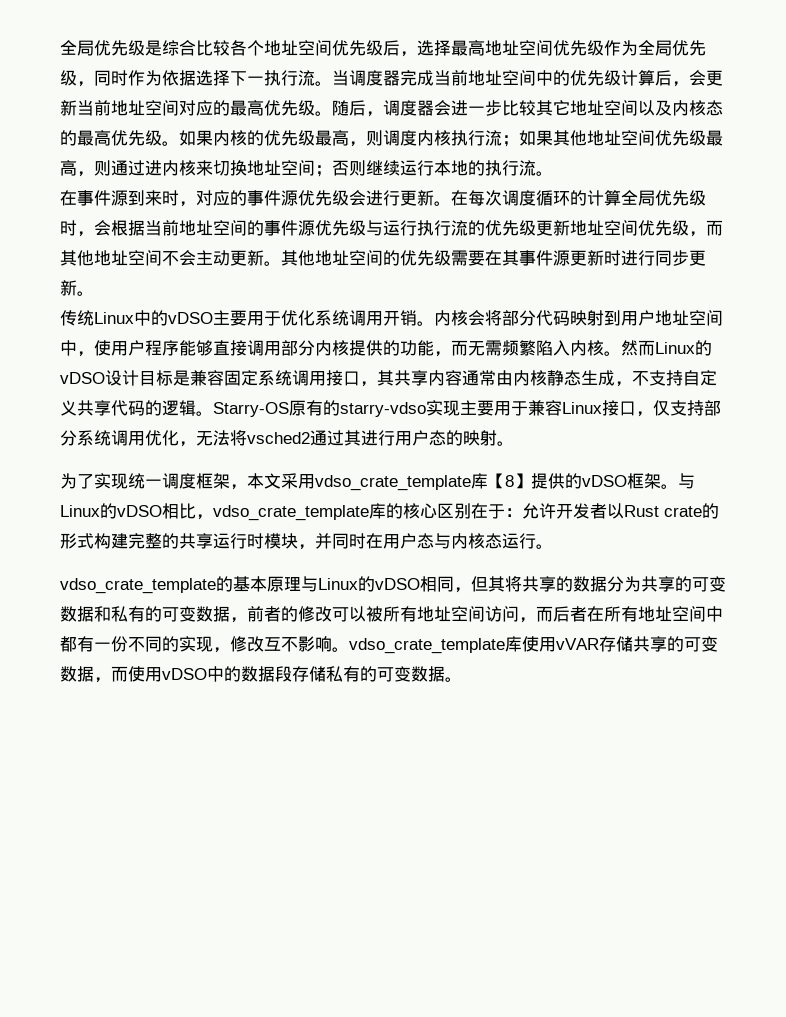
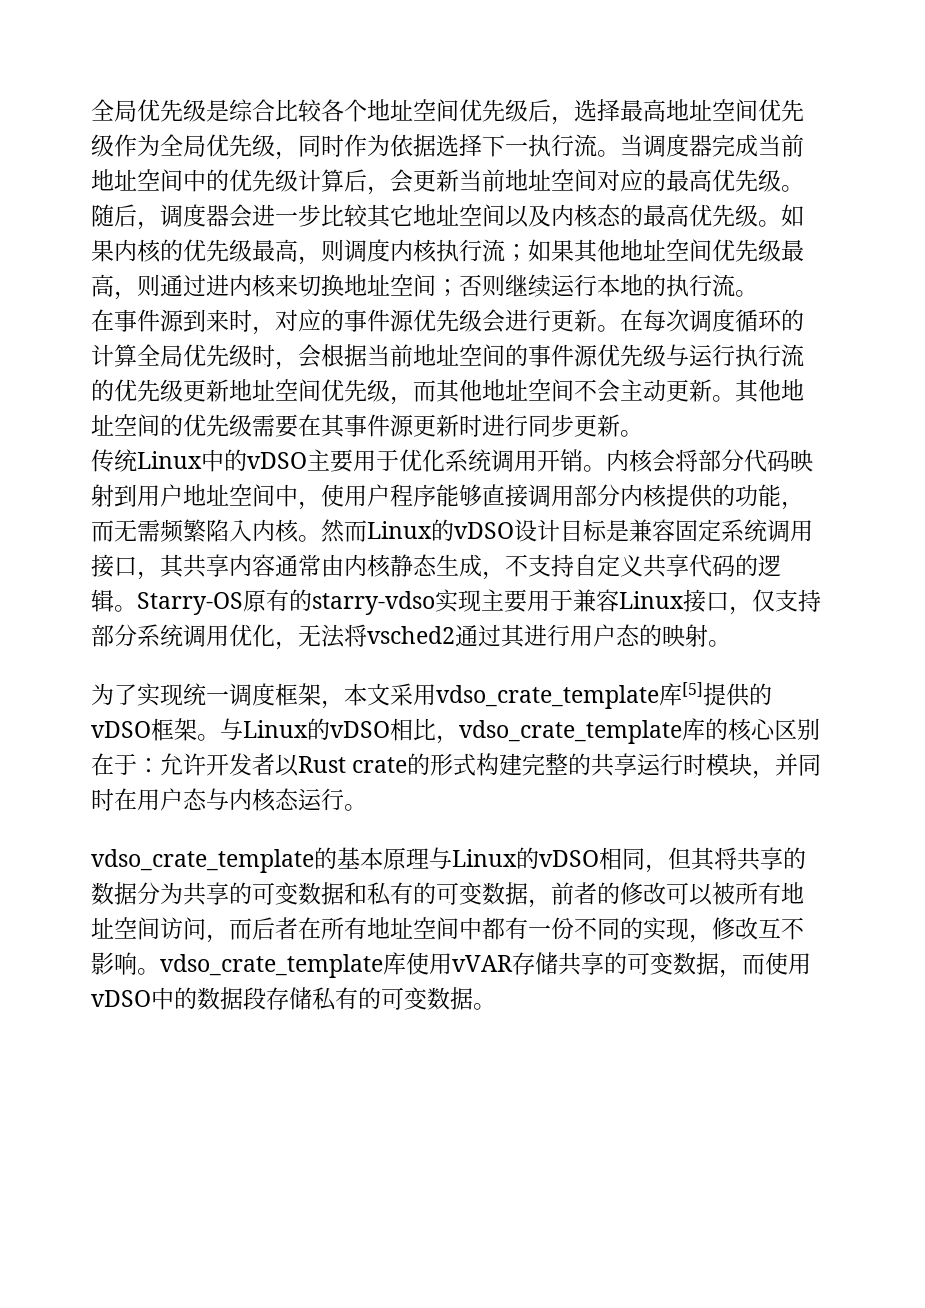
[488,473,531,489] 【8】 -> [682,682,703,697] [5]

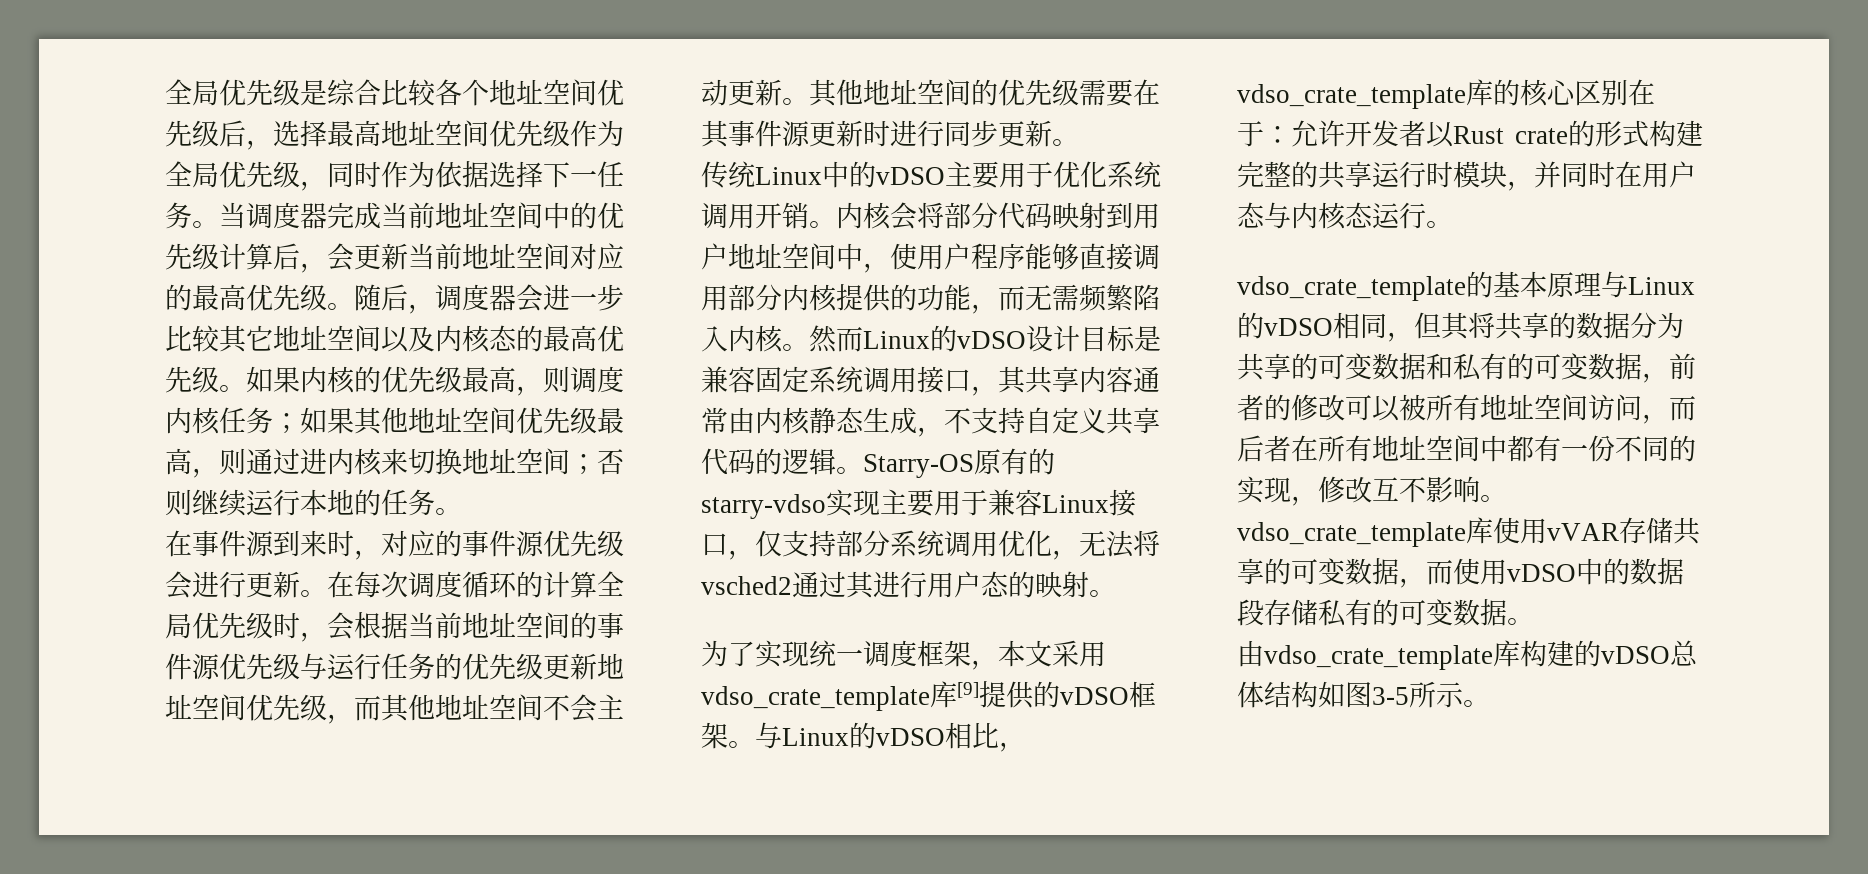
[528,134,597,157] 执行流 -> [597,161,624,188] [165,202,192,229] 任务
[436,239,505,262] 执行流 -> [219,407,273,434] 任务
[666,274,735,297] 执行流 -> [381,489,435,516] 任务
[735,344,804,367] 执行流 -> [381,653,435,680] 任务
[682,682,703,697] [5] -> [957,682,979,698] [9]
(496, 1006) none -> [1237,640,1698,670] [1237,681,1490,708] // 由vdso_crate_template库构建的vDSO总体结构如图3-5所示。

